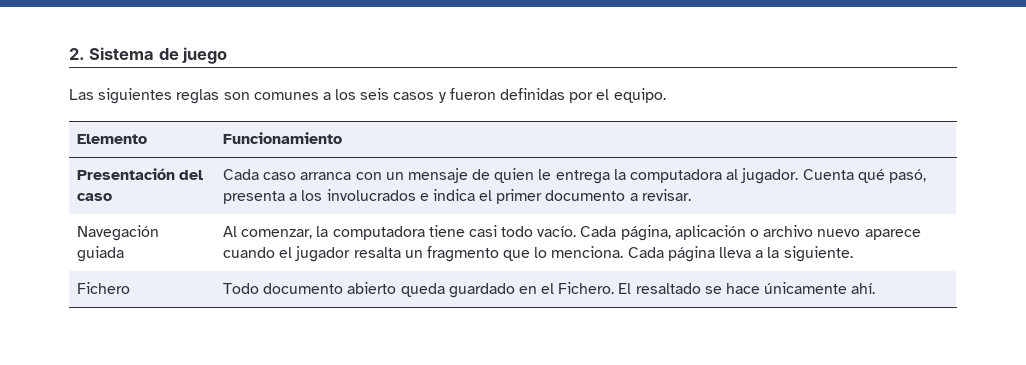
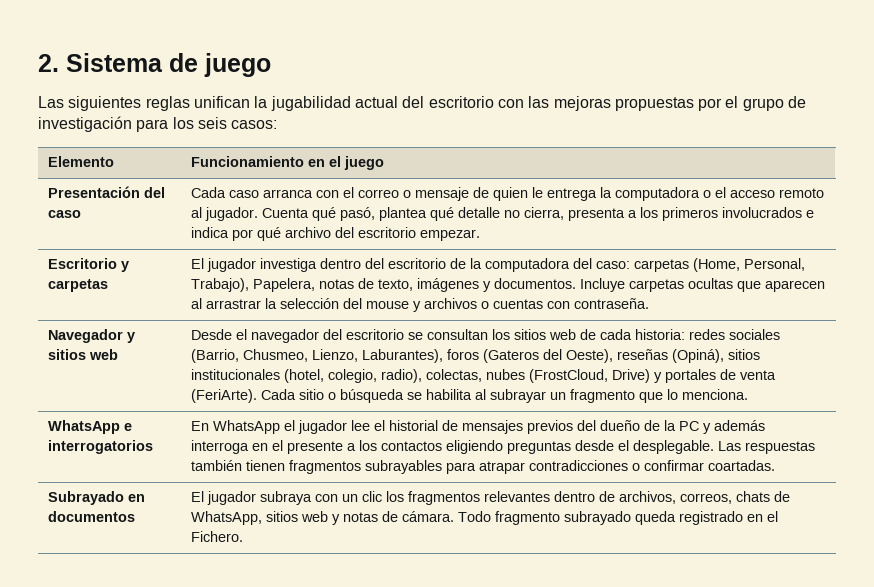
[223,88,666,103] son comunes a los seis casos y fueron definidas por el equipo. -> [193,96,807,111] [38,116,278,132] unifican la jugabilidad actual del escritorio con las mejoras propuestas por el grupo de investigación para los seis casos:
(342, 138) none -> [308,156,385,170] en el juego
[385,172,404,180] un -> [343,187,412,198] el correo o
(722, 176) none -> [703,187,825,198] o el acceso remoto
(926, 176) none -> [379,207,565,221] plantea qué detalle no cierra,
(323, 195) none -> [662,207,719,221] primeros
[479,189,691,204] [76,225,159,241] [76,246,124,262] [222,225,921,241] [222,246,401,262] el primer documento a revisar. // Navegación guiada | Al comenzar, la computadora tiene casi todo vacío. Cada página, aplicación o archivo nuevo aparece cuando el jugador resalta -> [232,227,481,241] [48,258,130,272] [48,279,109,292] [191,258,806,272] [191,278,826,292] [191,298,650,312] [48,329,136,343] [48,349,119,360] [191,329,781,343] [191,349,761,363] [191,369,777,383] [191,389,547,403] por qué archivo del escritorio empezar. // Escritorio y carpetas | El jugador investiga dentro del escritorio de la computadora del caso: carpetas (Home, Personal, Trabajo), Papelera, notas de texto, imágenes y documentos. Incluye carpetas ocultas que aparecen al arrastrar la selección del mouse y archivos o cuentas con contraseña. // Navegador y sitios web | Desde el navegador del escritorio se consultan los sitios web de cada historia: redes sociales (Barrio, Chusmeo, Lienzo, Laburantes), foros (Gateros del Oeste), reseñas (Opiná), sitios institucionales (hotel, colegio, radio), colectas, nubes (FrostCloud, Drive) y portales de venta (FeriArte). Cada sitio o búsqueda se habilita al subrayar
[627,246,853,262] [76,282,130,294] [222,282,876,298] Cada página lleva a la siguiente. // Fichero | Todo documento abierto queda guardado en el Fichero. El resaltado se hace únicamente ahí. -> [48,420,133,434] [48,440,154,454] [191,420,766,434] [191,440,816,454] [191,460,776,474] [48,491,146,505] [48,511,136,522] [191,491,791,505] [191,511,779,525] [191,531,244,542] // WhatsApp e interrogatorios | En WhatsApp el jugador lee el historial de mensajes previos del dueño de la PC y además interroga en el presente a los contactos eligiendo preguntas desde el desplegable. Las respuestas también tienen fragmentos subrayables para atrapar contradicciones o confirmar coartadas. // Subrayado en documentos | El jugador subraya con un clic los fragmentos relevantes dentro de archivos, correos, chats de WhatsApp, sitios web y notas de cámara. Todo fragmento subrayado queda registrado en el Fichero.

